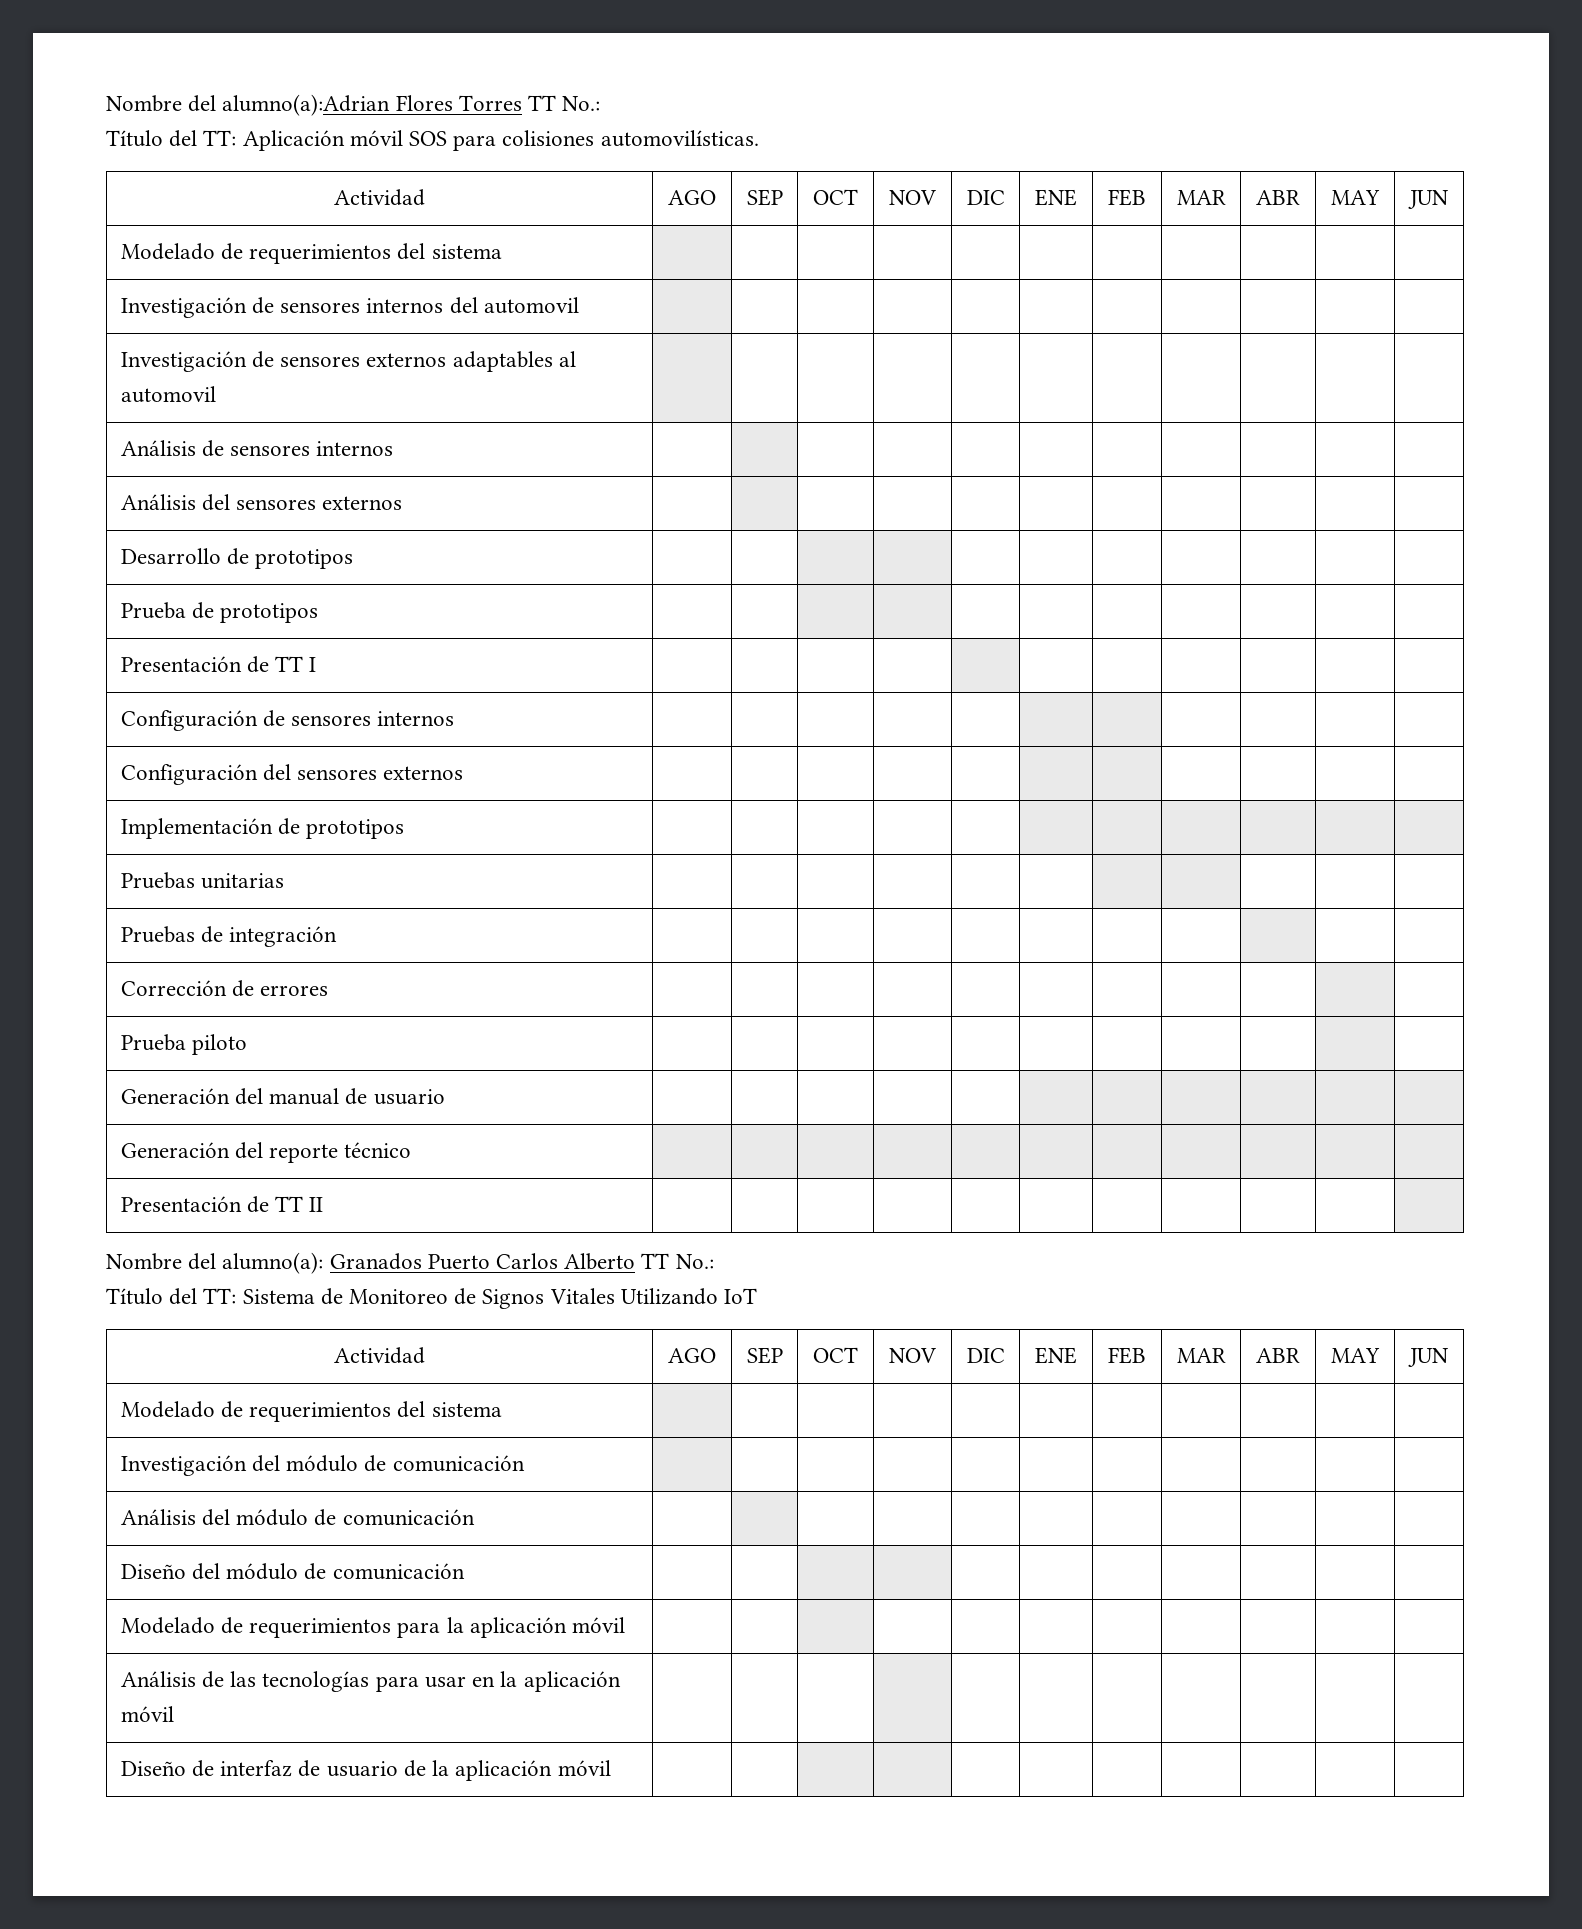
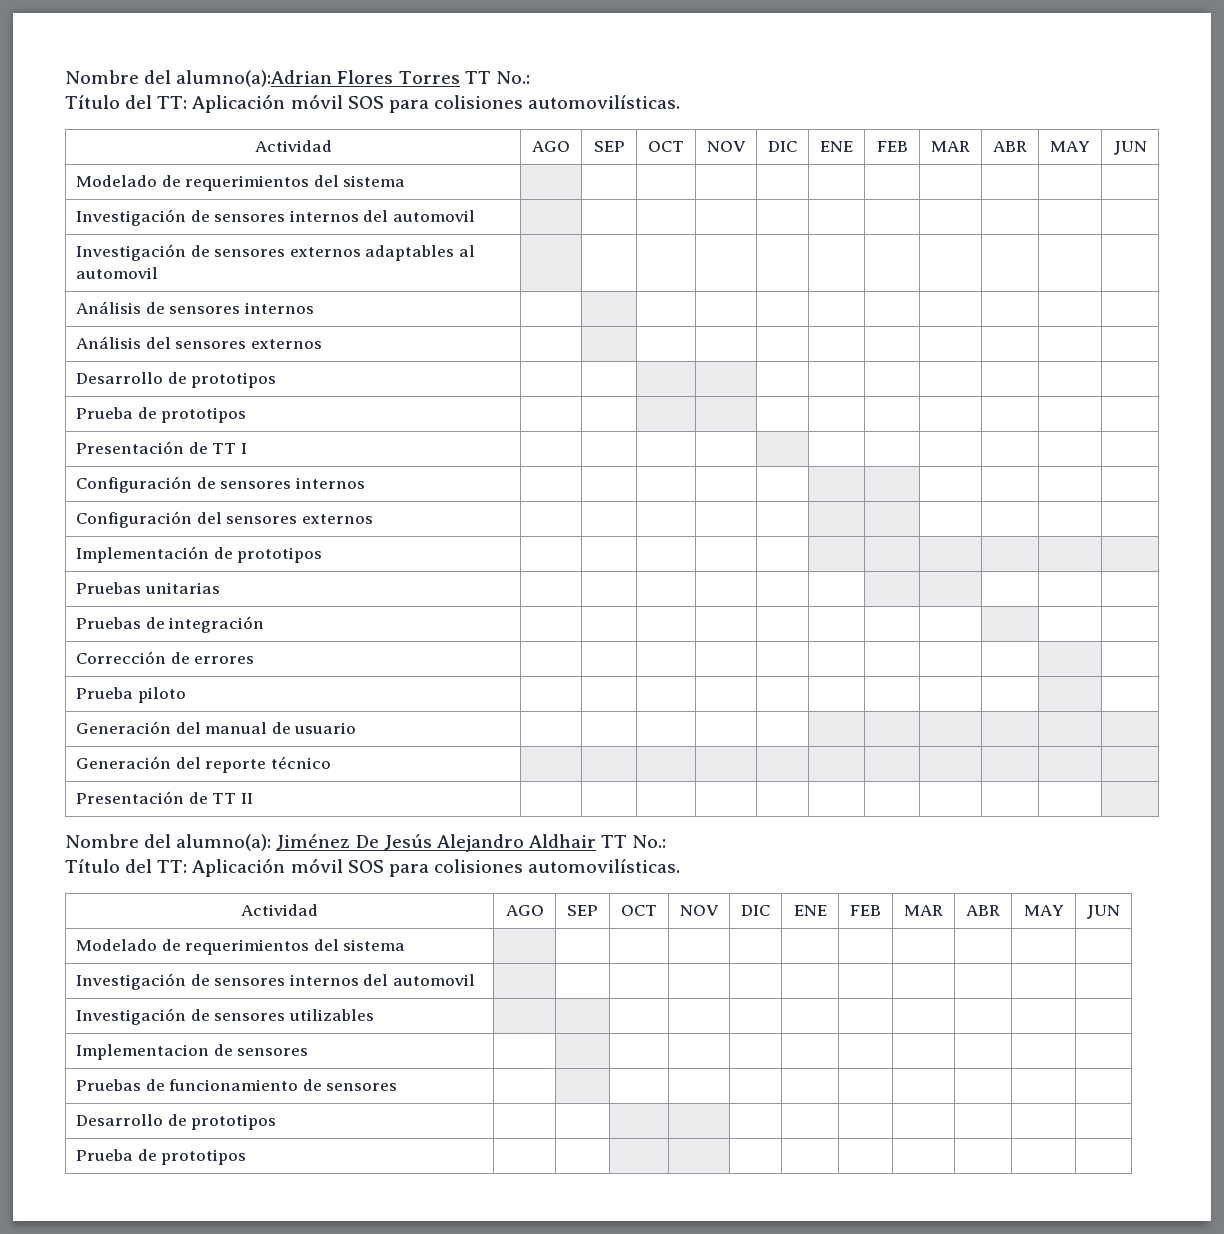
[329,1253,714,1270] [106,1288,758,1309] Granados Puerto Carlos Alberto TT No.: // Título del TT: Sistema de Monitoreo de Signos Vitales Utilizando IoT -> [276,834,667,852] [65,858,681,877] Jiménez De Jesús Alejandro Aldhair TT No.: // Título del TT: Aplicación móvil SOS para colisiones automovilísticas.
[252,1455,525,1472] [120,1509,475,1526] [120,1563,465,1580] [120,1617,626,1638] [120,1671,621,1692] [120,1706,174,1722] [120,1760,611,1781] del módulo de comunicación | | | | | | | | | | | // Análisis del módulo de comunicación | | | | | | | | | | | // Diseño del módulo de comunicación | | | | | | | | | | | // Modelado de requerimientos para la aplicación móvil | | | | | | | | | | | // Análisis de las tecnologías para usar en la aplicación móvil | | | | | | | | | | | // Diseño de interfaz de usuario de la aplicación móvil -> [190,974,476,986] [76,1008,374,1025] [76,1044,309,1060] [76,1079,398,1091] [76,1114,277,1130] [76,1149,247,1165] de sensores internos del automovil | | | | | | | | | | | // Investigación de sensores utilizables | | | | | | | | | | | // Implementacion de sensores | | | | | | | | | | | // Pruebas de funcionamiento de sensores | | | | | | | | | | | // Desarrollo de prototipos | | | | | | | | | | | // Prueba de prototipos

